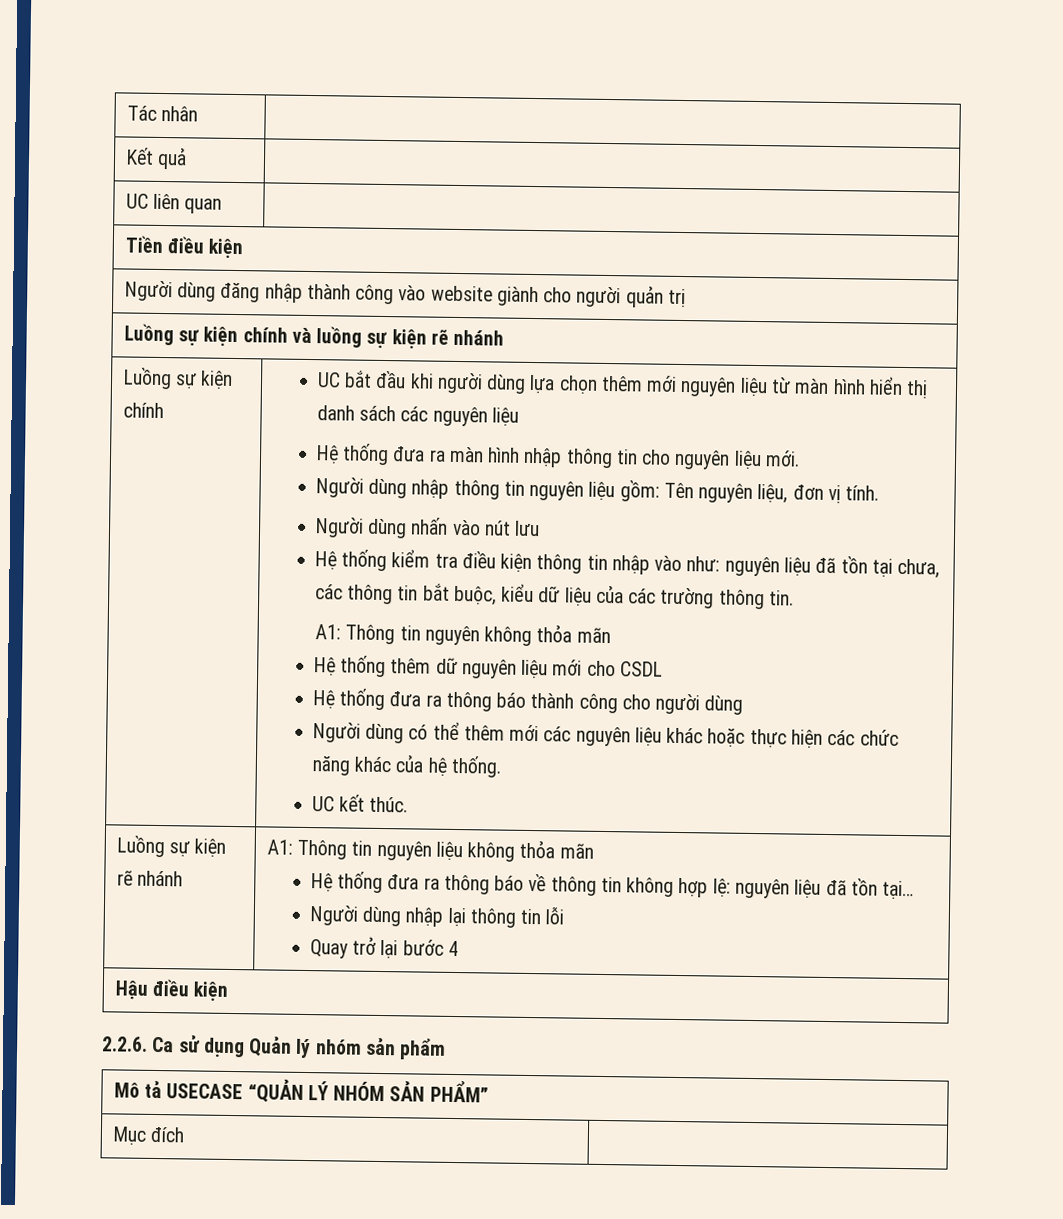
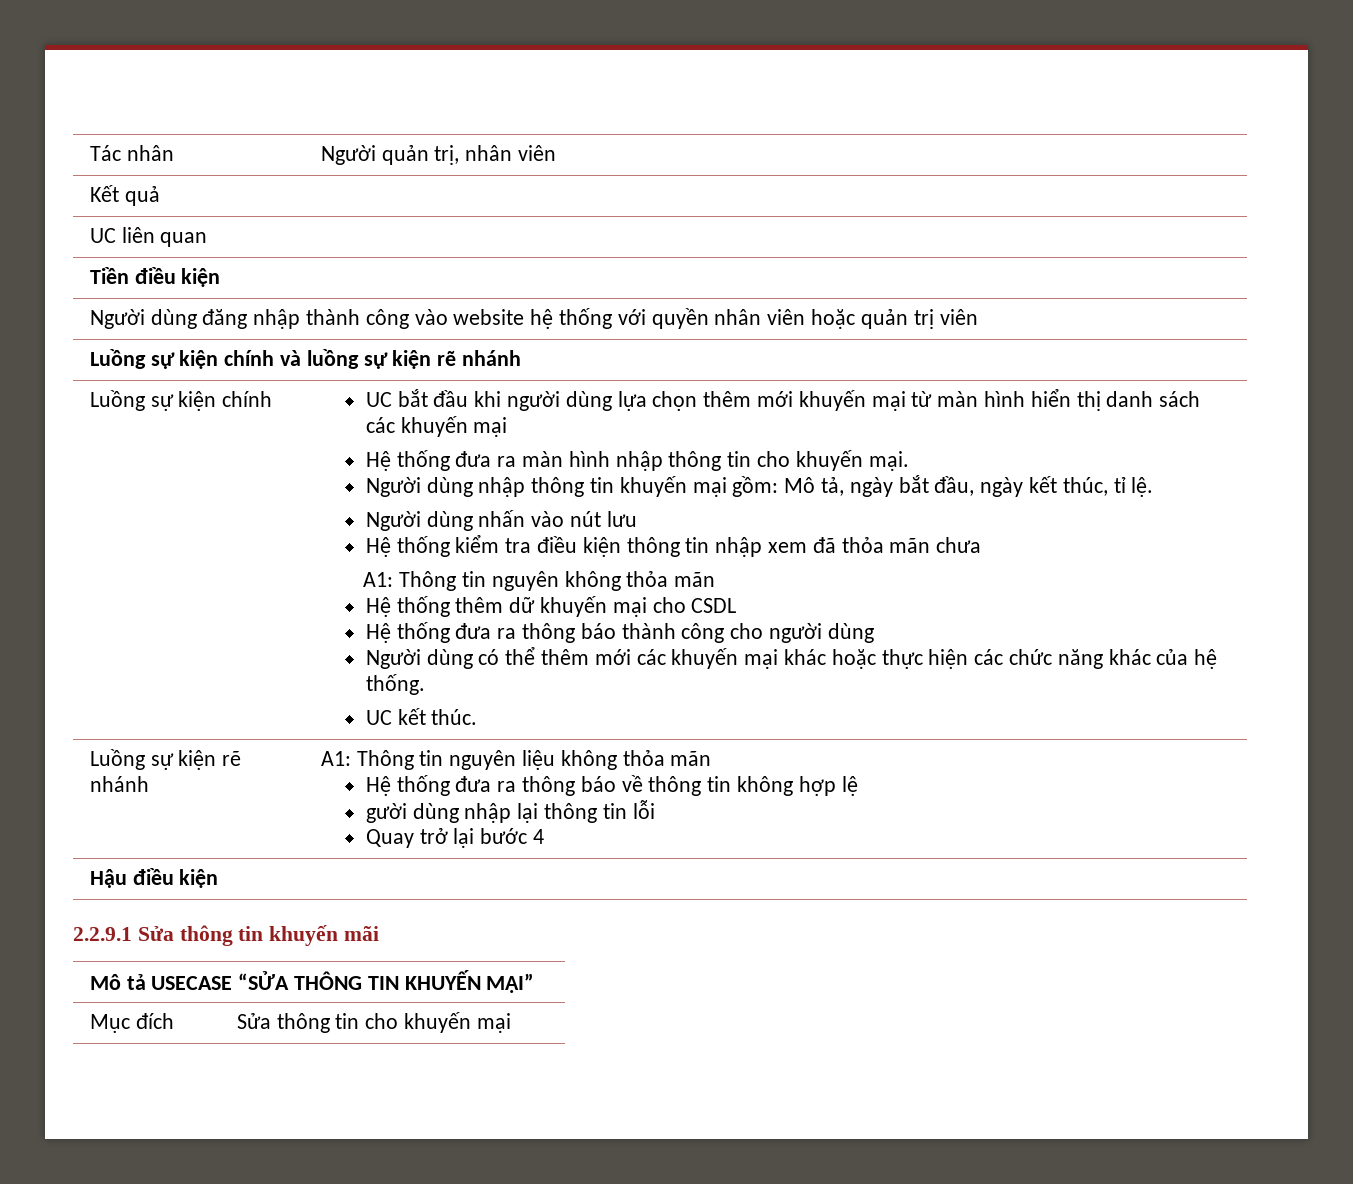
(198, 113) none -> [320,145,557,165] Người quản trị, nhân viên
[496,286,622,308] giành cho người -> [530,308,856,329] hệ thống với quyền nhân viên hoặc
(686, 298) none -> [939,309,978,325] viên
[680,376,768,397] nguyên liệu -> [798,390,906,411] khuyến mại
[432,406,519,427] nguyên liệu -> [400,416,508,437] khuyến mại
[674,449,801,470] nguyên liệu mới. -> [795,450,909,471] khuyến mại.
[529,480,880,504] nguyên liệu gồm: Tên nguyên liệu, đơn vị tính. -> [619,475,1154,497] khuyến mại gồm: Mô tả, ngày bắt đầu, ngày kết thúc, tỉ lệ.
[654,555,941,579] [314,583,795,610] vào như: nguyên liệu đã tồn tại chưa, các thông tin bắt buộc, kiểu dữ liệu của các trường thông tin. -> [767,537,982,553] xem đã thỏa mãn chưa
[461,659,583,679] nguyên liệu mới -> [539,596,647,617] khuyến mại
[575,726,662,747] nguyên liệu -> [671,648,779,669] khuyến mại
[712,878,915,900] [309,905,359,926] lệ: nguyên liệu đã tồn tại… // Người -> [841,776,858,796] [365,803,407,823] lệ // gười
[102,1034,447,1060] [113,1078,489,1103] [112,1126,185,1145] 2.2.6. Ca sử dụng Quản lý nhóm sản phẩm // Mô tả USECASE “QUẢN LÝ NHÓM SẢN PHẨM” // Mục đích | -> [73,925,380,946] [89,970,535,993] [89,1013,174,1033] [236,1012,511,1033] 2.2.9.1 Sửa thông tin khuyến mãi // Mô tả USECASE “SỬA THÔNG TIN KHUYẾN MẠI” // Mục đích | Sửa thông tin cho khuyến mại

